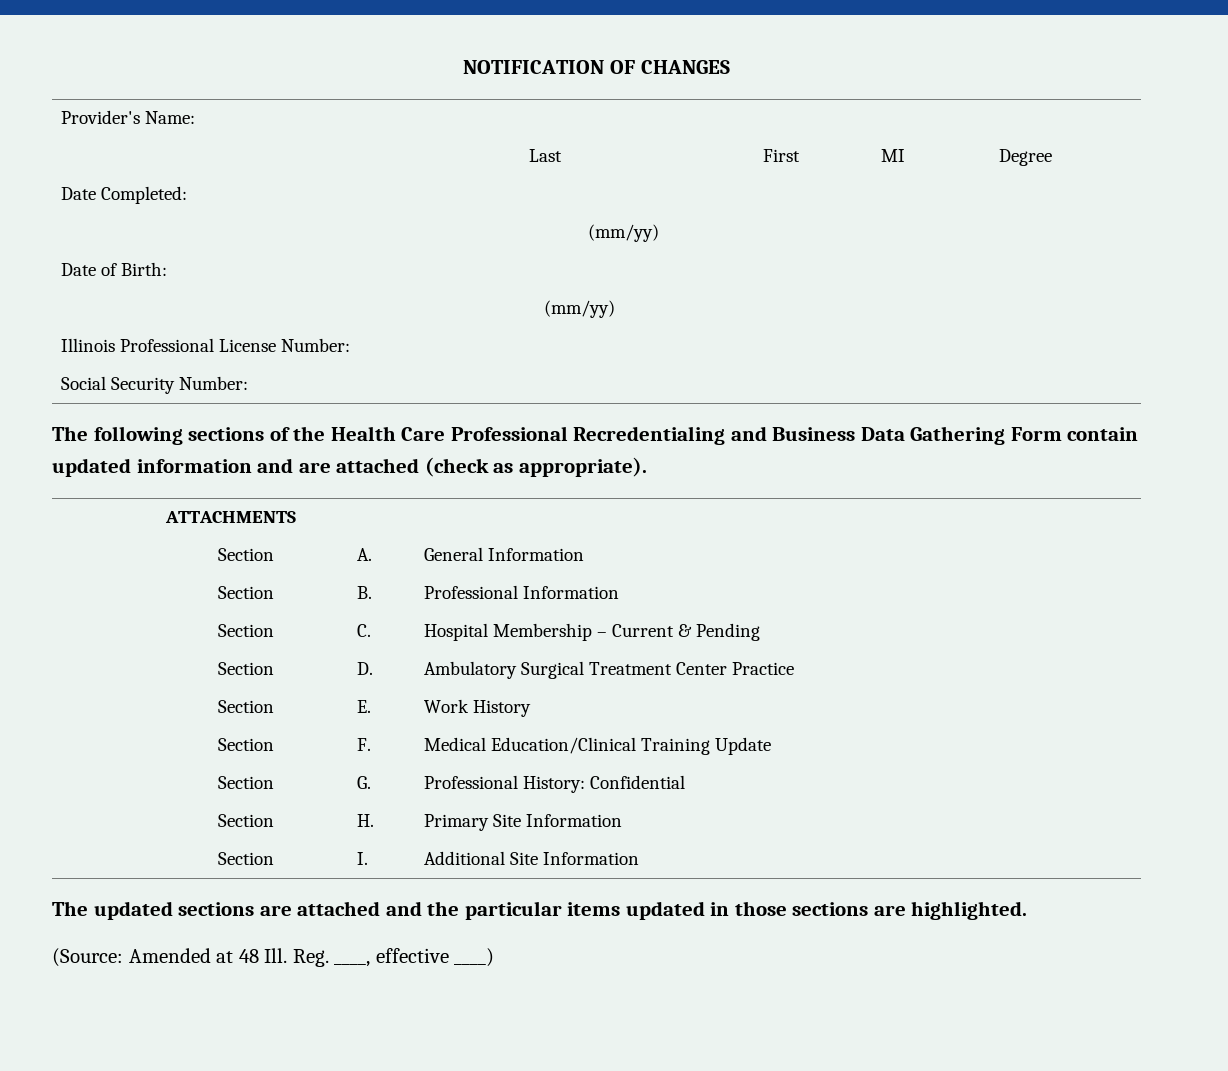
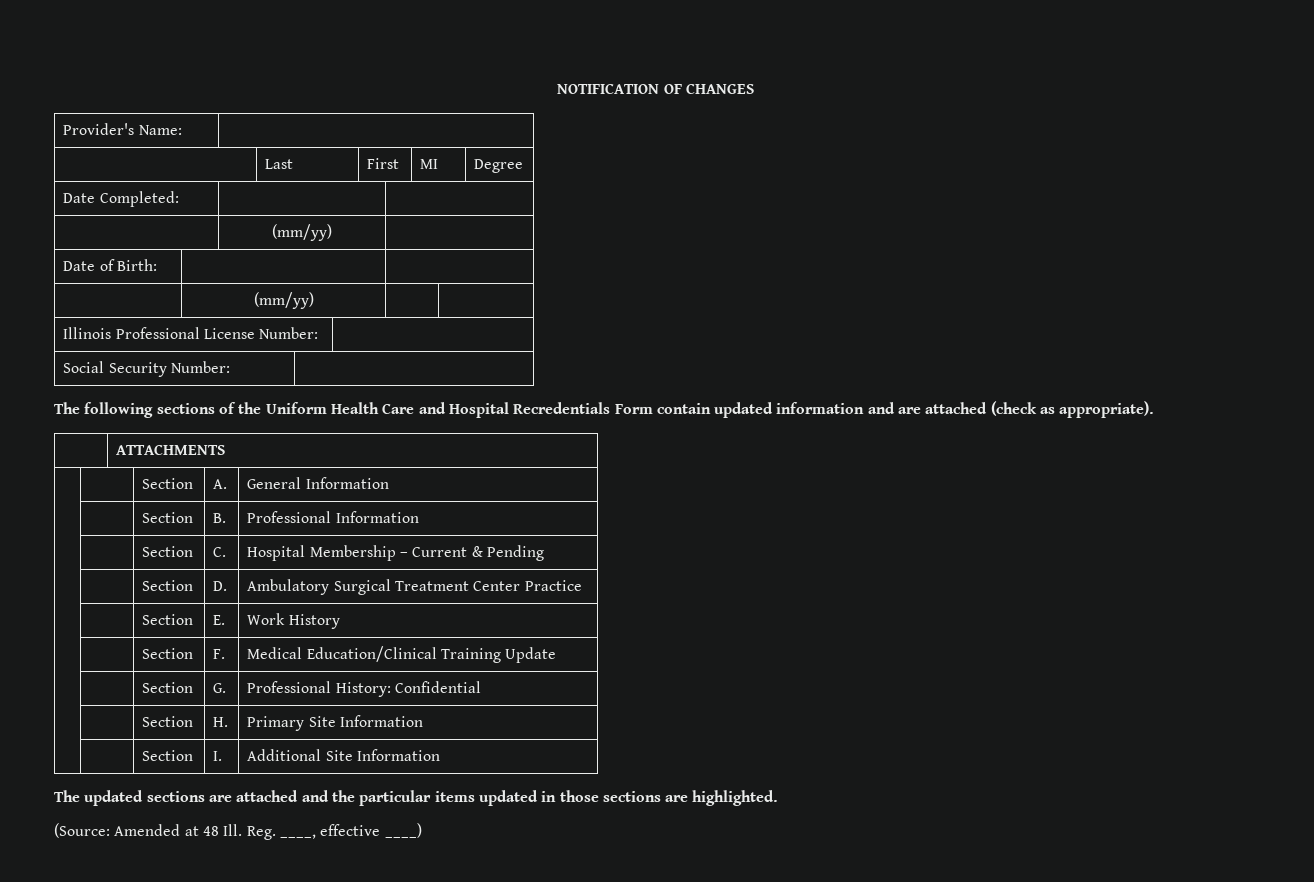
(326, 433) none -> [265,402,327,414] Uniform
[450,426,1006,445] Professional Recredentialing and Business Data Gathering -> [418,402,611,418] and Hospital Recredentials

